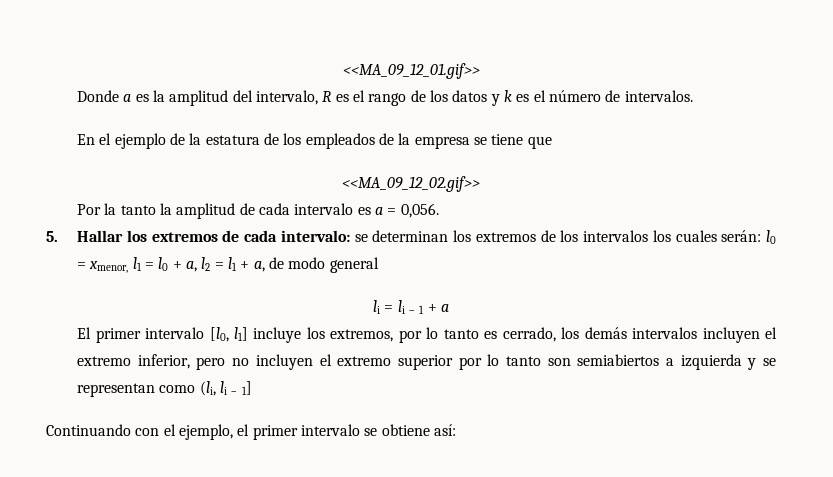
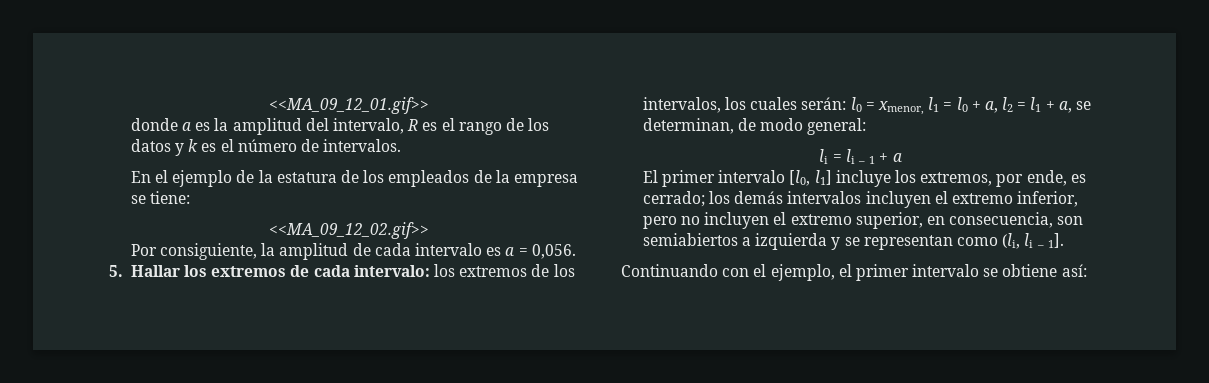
[77,90,120,102] Donde -> [130,118,178,131] donde
[491,134,552,149] tiene que -> [150,191,191,204] tiene:
[104,203,156,215] la tanto -> [160,243,258,260] consiguiente,
[354,230,449,242] se determinan -> (430, 271) none
[583,230,649,242] intervalos -> [642,97,721,113] intervalos,
(265, 266) none -> [1076,101,1092,110] [642,118,734,134] se determinan,
[329,257,379,273] general -> [807,118,867,135] general:
[426,327,556,342] lo tanto es cerrado, -> [1026,170,1086,186] [642,191,705,207] ende, es cerrado;
[397,354,541,370] superior por lo tanto -> [855,212,1054,229] superior, en consecuencia,
[241,381,252,395] 1] -> [1047,233,1064,248] 1].

